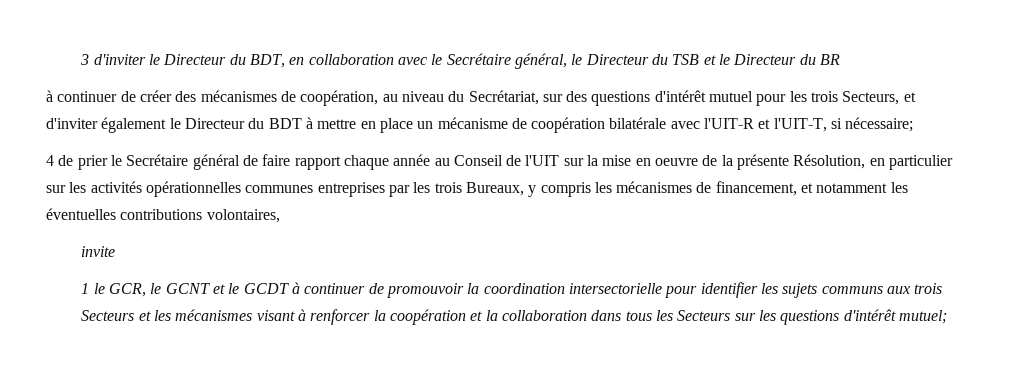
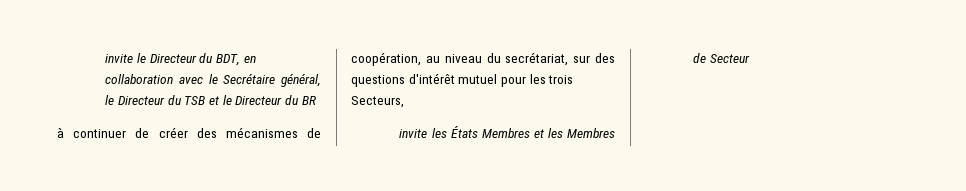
[80,54,146,65] 3 d'inviter -> [105,54,134,63] invite
[468,90,539,105] Secrétariat, -> [505,52,569,66] secrétariat,
[903,92,916,102] [46,117,914,133] [46,154,954,170] [46,181,908,197] [46,208,280,223] [81,246,116,257] [81,282,943,298] [81,309,947,325] et d'inviter également le Directeur du BDT à mettre en place un mécanisme de coopération bilatérale avec l'UIT-R et l'UIT-T, si nécessaire; // 4 de prier le Secrétaire général de faire rapport chaque année au Conseil de l'UIT sur la mise en oeuvre de la présente Résolution, en particulier sur les activités opérationnelles communes entreprises par les trois Bureaux, y compris les mécanismes de financement, et notamment les éventuelles contributions volontaires, // invite // 1 le GCR, le GCNT et le GCDT à continuer de promouvoir la coordination intersectorielle pour identifier les sujets communs aux trois Secteurs et les mécanismes visant à renforcer la coopération et la collaboration dans tous les Secteurs sur les questions d'intérêt mutuel; -> [399,126,615,138] [693,53,751,63] // invite les États Membres et les Membres de Secteur

